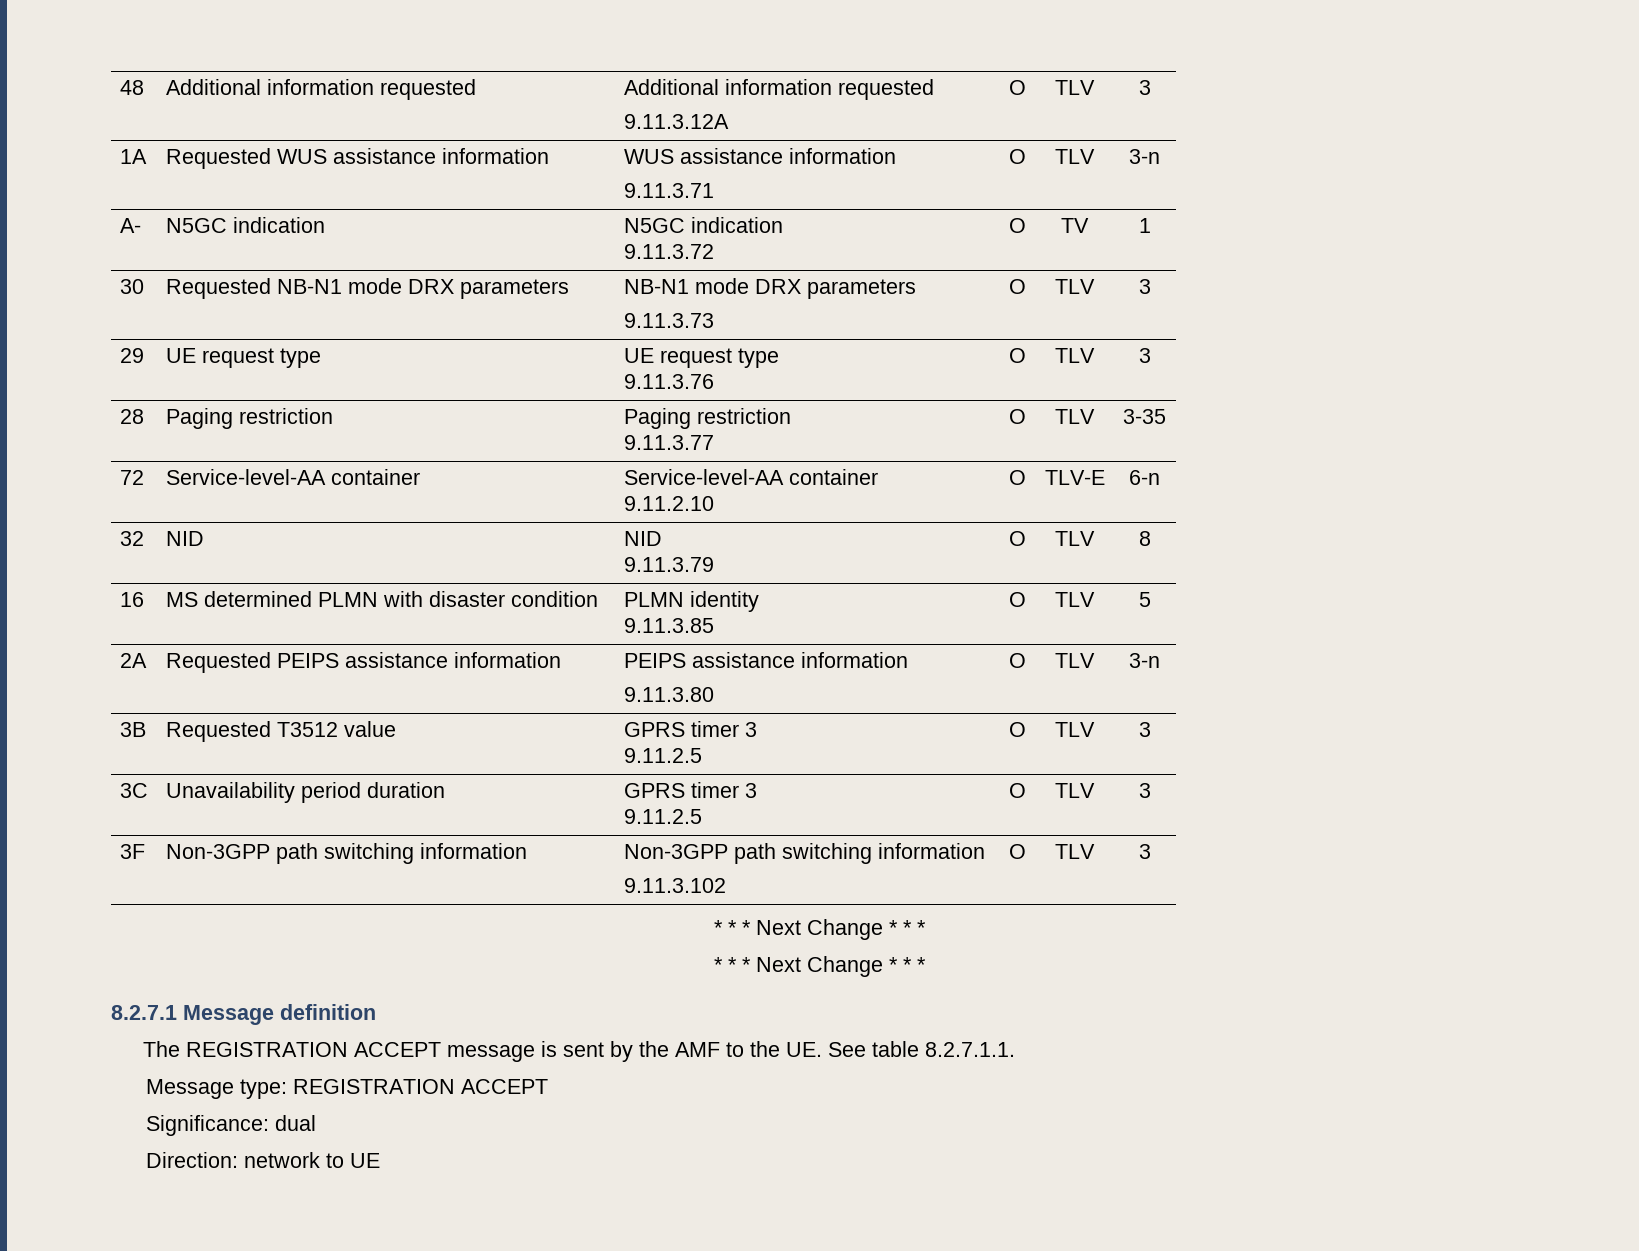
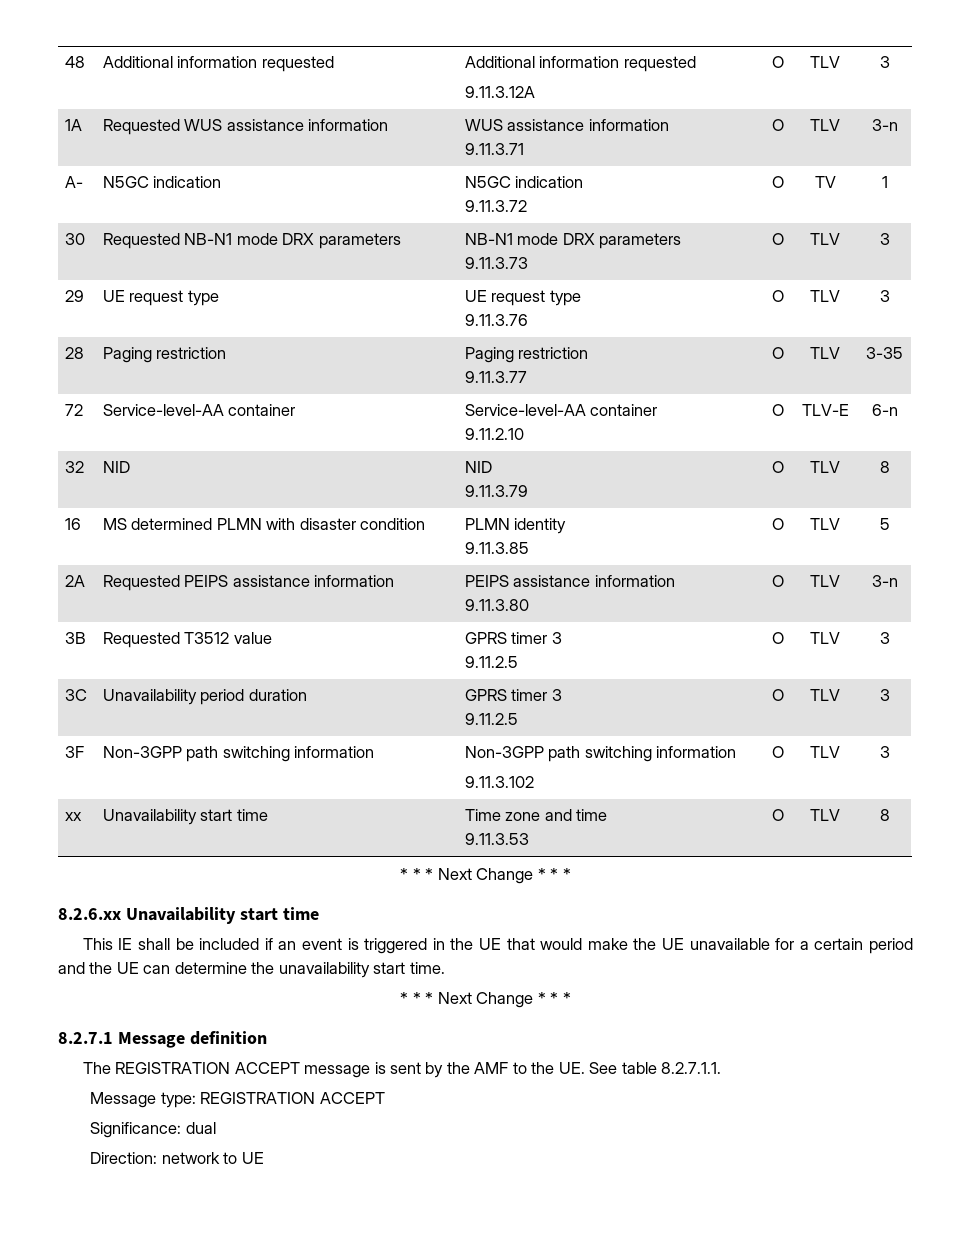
[714,919,926,940] // * * * Next Change * * * -> [64,812,82,821] [102,809,268,825] [464,809,608,821] [464,833,529,845] [772,809,784,821] [810,809,840,821] [879,809,890,821] [400,868,571,884] [58,907,319,924] [82,938,914,954] [58,962,445,978] // xx | Unavailability start time | Time zone and time // 9.11.3.53 | O | TLV | 8 // * * * Next Change * * * // 8.2.6.xx Unavailability start time // This IE shall be included if an event is triggered in the UE that would make the UE unavailable for a certain period and the UE can determine the unavailability start time.

